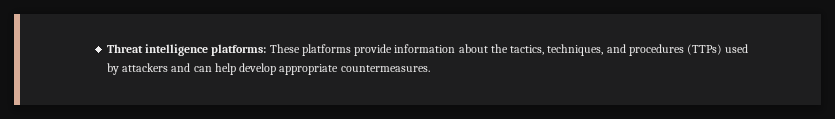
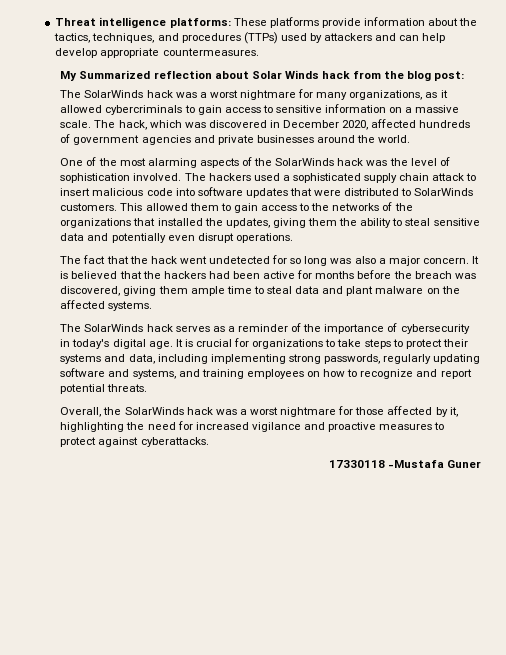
(430, 68) none -> [60,70,465,81] [60,89,448,100] [60,104,460,115] [60,119,471,130] [60,134,411,145] [60,157,450,168] [60,173,477,183] [60,187,474,198] [60,202,413,213] [60,218,480,228] [60,233,293,243] [60,255,479,266] [60,270,476,279] [60,286,460,296] [60,300,153,311] [60,323,470,334] [60,338,468,349] [60,354,481,364] [60,368,472,379] [60,384,148,394] [60,406,458,417] [60,421,445,432] [60,437,209,447] [328,460,481,468] // My Summarized reflection about Solar Winds hack from the blog post: // The SolarWinds hack was a worst nightmare for many organizations, as it allowed cybercriminals to gain access to sensitive information on a massive scale. The hack, which was discovered in December 2020, affected hundreds of government agencies and private businesses around the world. // One of the most alarming aspects of the SolarWinds hack was the level of sophistication involved. The hackers used a sophisticated supply chain attack to insert malicious code into software updates that were distributed to SolarWinds customers. This allowed them to gain access to the networks of the organizations that installed the updates, giving them the ability to steal sensitive data and potentially even disrupt operations. // The fact that the hack went undetected for so long was also a major concern. It is believed that the hackers had been active for months before the breach was discovered, giving them ample time to steal data and plant malware on the affected systems. // The SolarWinds hack serves as a reminder of the importance of cybersecurity in today's digital age. It is crucial for organizations to take steps to protect their systems and data, including implementing strong passwords, regularly updating software and systems, and training employees on how to recognize and report potential threats. // Overall, the SolarWinds hack was a worst nightmare for those affected by it, highlighting the need for increased vigilance and proactive measures to protect against cyberattacks. // 17330118 -Mustafa Guner

